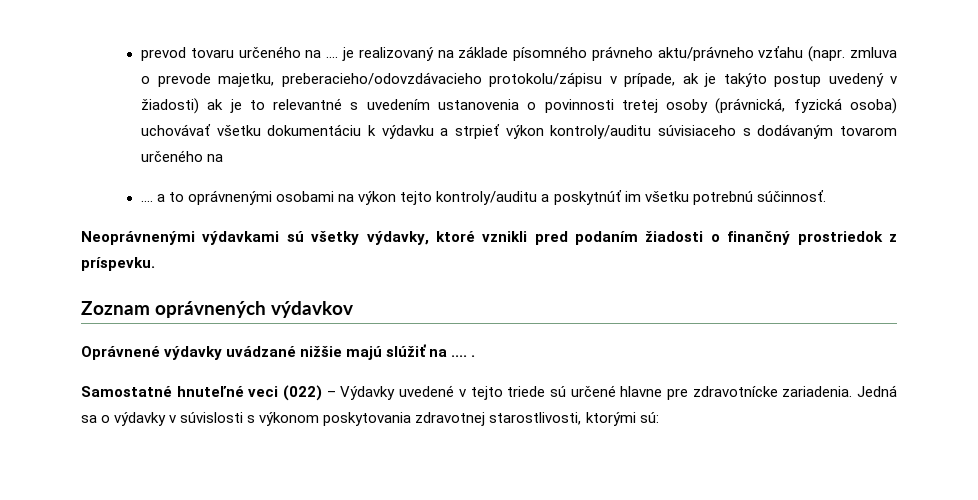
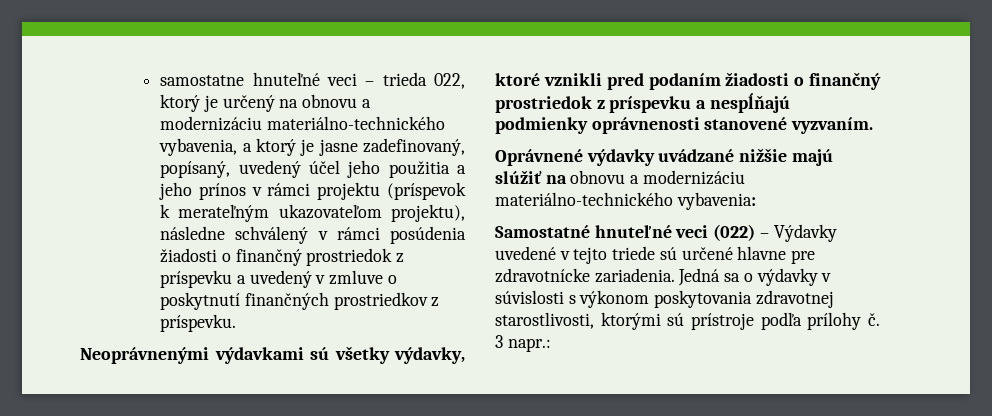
[140,46,898,62] [140,72,897,87] [140,98,898,114] [140,124,897,139] [140,150,224,162] [140,190,826,205] prevod tovaru určeného na .... je realizovaný na základe písomného právneho aktu/právneho vzťahu (napr. zmluva o prevode majetku, preberacieho/odovzdávacieho protokolu/zápisu v prípade, ak je takýto postup uvedený v žiadosti) ak je to relevantné s uvedením ustanovenia o povinnosti tretej osoby (právnická, fyzická osoba) uchovávať všetku dokumentáciu k výdavku a strpieť výkon kontroly/auditu súvisiaceho s dodávaným tovarom určeného na // .... a to oprávnenými osobami na výkon tejto kontroly/auditu a poskytnúť im všetku potrebnú súčinnosť. -> [160,72,465,89] [160,94,371,112] [160,116,445,131] [159,138,465,156] [160,160,466,178] [159,182,466,200] [160,204,465,222] [160,226,466,244] [160,248,405,266] [160,270,397,288] [160,292,440,310] [160,314,237,332] samostatne hnuteľné veci – trieda 022, ktorý je určený na obnovu a modernizáciu materiálno-technického vybavenia, a ktorý je jasne zadefinovaný, popísaný, uvedený účel jeho použitia a jeho prínos v rámci projektu (príspevok k merateľným ukazovateľom projektu), následne schválený v rámci posúdenia žiadosti o finančný prostriedok z príspevku a uvedený v zmluve o poskytnutí finančných prostriedkov z príspevku.
[81,257,155,271] [81,301,353,318] príspevku. // Zoznam oprávnených výdavkov -> [609,93,790,113] [495,117,874,134] príspevku a nespĺňajú podmienky oprávnenosti stanovené vyzvaním.
[451,355,476,357] .... . -> [570,170,745,185] [495,192,756,210] obnovu a modernizáciu materiálno-technického vybavenia:
[639,412,659,423] sú: -> [667,312,880,330] [495,335,551,352] sú prístroje podľa prílohy č. 3 napr.:

